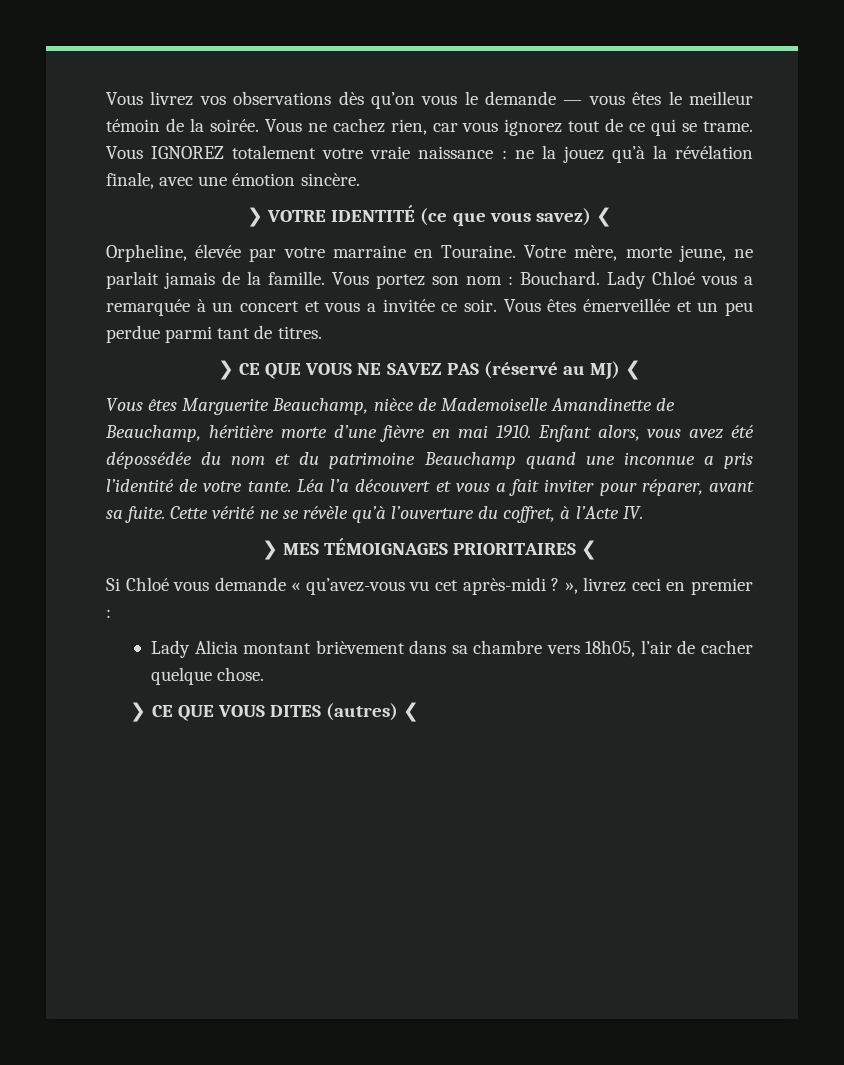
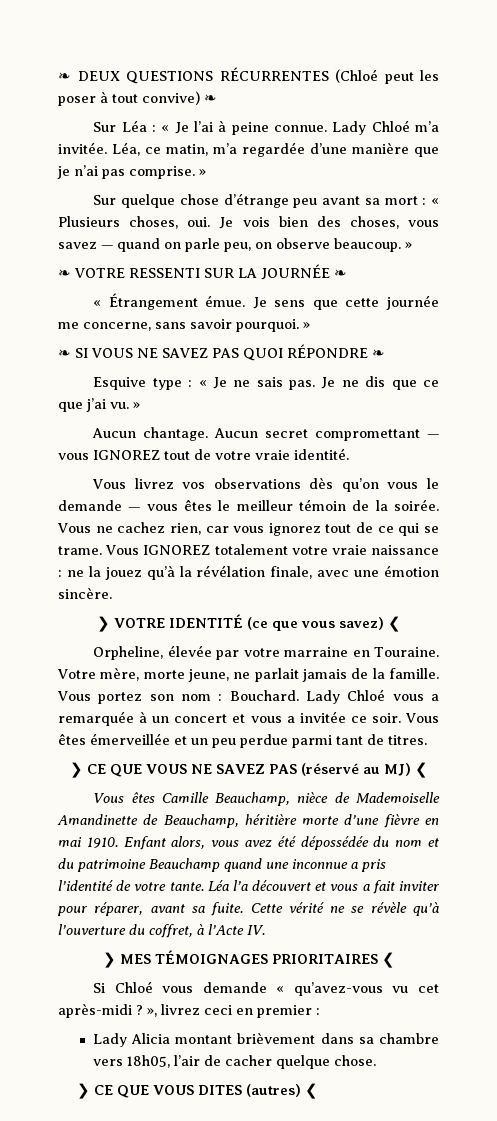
(106, 98) none -> [58,67,439,84] [58,91,217,106] [93,120,440,135] [58,142,439,157] [57,165,206,179] [93,193,440,208] [58,216,439,229] [58,238,412,252] [58,264,347,280] [93,293,439,310] [58,319,310,332] [58,344,385,361] [93,376,439,390] [58,398,140,412] [92,427,439,441] [58,448,349,460] ❧ DEUX QUESTIONS RÉCURRENTES (Chloé peut les poser à tout convive) ❧ // Sur Léa : « Je l’ai à peine connue. Lady Chloé m’a invitée. Léa, ce matin, m’a regardée d’une manière que je n’ai pas comprise. » // Sur quelque chose d’étrange peu avant sa mort : « Plusieurs choses, oui. Je vois bien des choses, vous savez — quand on parle peu, on observe beaucoup. » // ❧ VOTRE RESSENTI SUR LA JOURNÉE ❧ // « Étrangement émue. Je sens que cette journée me concerne, sans savoir pourquoi. » // ❧ SI VOUS NE SAVEZ PAS QUOI RÉPONDRE ❧ // Esquive type : « Je ne sais pas. Je ne dis que ce que j’ai vu. » // Aucun chantage. Aucun secret compromettant — vous IGNOREZ tout de votre vraie identité. //
[182,398,270,415] Marguerite -> [161,792,209,803] Camille

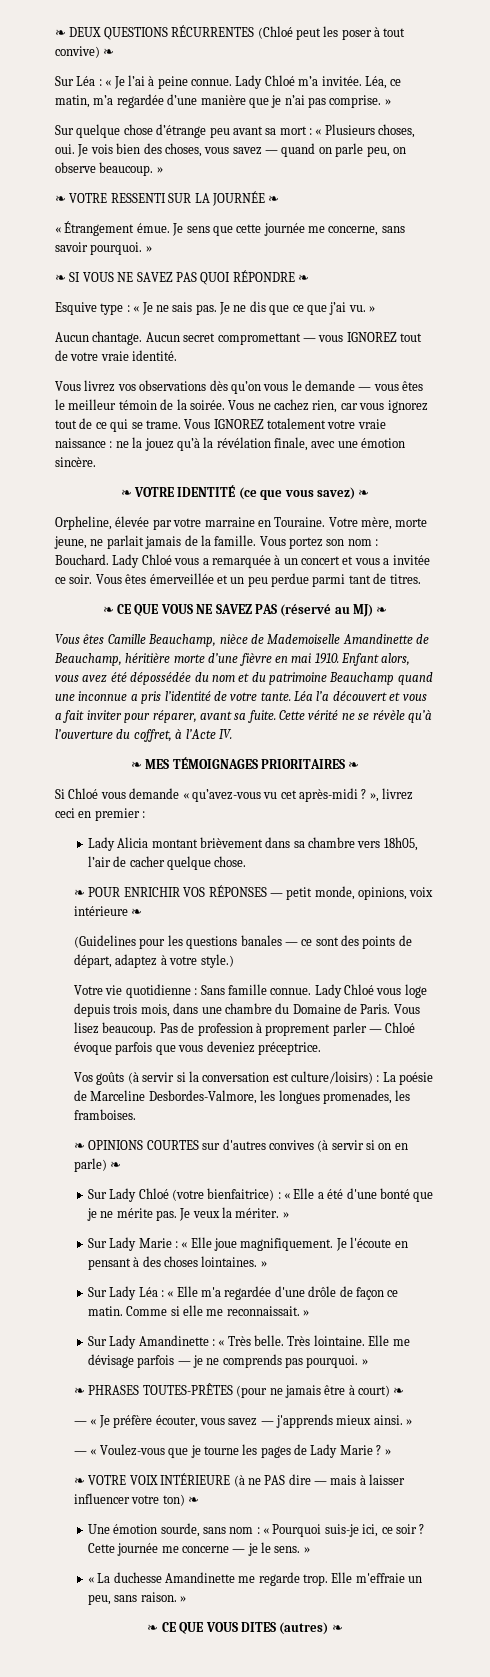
[96,616,110,632] ❯ -> [120,489,132,497] ❧
[387,616,401,632] ❮ -> [358,489,370,497] ❧
[69,762,83,778] ❯ -> [102,606,114,614] ❧
[414,762,428,778] ❮ -> [376,606,388,614] ❧
[102,952,116,968] ❯ -> [130,761,142,769] ❧
[381,952,395,968] ❮ -> [348,761,360,769] ❧
[77,1083,91,1099] ❯ -> [74,885,434,900] [74,906,143,916] [74,935,412,949] [74,954,234,968] [74,984,427,998] [74,1003,420,1017] [74,1022,416,1036] [74,1041,321,1055] [74,1071,434,1085] [74,1090,411,1104] [74,1109,137,1120] [74,1139,408,1152] [74,1158,122,1172] [87,1188,434,1202] [86,1207,289,1221] [87,1237,408,1251] [87,1256,267,1270] [87,1286,399,1300] [87,1305,310,1316] [87,1335,410,1349] [87,1354,368,1368] [74,1383,405,1398] [74,1414,413,1428] [74,1444,391,1458] [74,1473,406,1487] [74,1493,200,1506] [87,1523,425,1537] [87,1542,310,1556] [87,1572,423,1586] [87,1592,186,1605] [147,1624,159,1632] ❧ POUR ENRICHIR VOS RÉPONSES — petit monde, opinions, voix intérieure ❧ // (Guidelines pour les questions banales — ce sont des points de départ, adaptez à votre style.) // Votre vie quotidienne : Sans famille connue. Lady Chloé vous loge depuis trois mois, dans une chambre du Domaine de Paris. Vous lisez beaucoup. Pas de profession à proprement parler — Chloé évoque parfois que vous deveniez préceptrice. // Vos goûts (à servir si la conversation est culture/loisirs) : La poésie de Marceline Desbordes-Valmore, les longues promenades, les framboises. // ❧ OPINIONS COURTES sur d'autres convives (à servir si on en parle) ❧ // Sur Lady Chloé (votre bienfaitrice) : « Elle a été d'une bonté que je ne mérite pas. Je veux la mériter. » // Sur Lady Marie : « Elle joue magnifiquement. Je l'écoute en pensant à des choses lointaines. » // Sur Lady Léa : « Elle m'a regardée d'une drôle de façon ce matin. Comme si elle me reconnaissait. » // Sur Lady Amandinette : « Très belle. Très lointaine. Elle me dévisage parfois — je ne comprends pas pourquoi. » // ❧ PHRASES TOUTES-PRÊTES (pour ne jamais être à court) ❧ // — « Je préfère écouter, vous savez — j'apprends mieux ainsi. » // — « Voulez-vous que je tourne les pages de Lady Marie ? » // ❧ VOTRE VOIX INTÉRIEURE (à ne PAS dire — mais à laisser influencer votre ton) ❧ // Une émotion sourde, sans nom : « Pourquoi suis-je ici, ce soir ? Cette journée me concerne — je le sens. » // « La duchesse Amandinette me regarde trop. Elle m'effraie un peu, sans raison. » // ❧
[305,1083,319,1099] ❮ -> [331,1624,343,1632] ❧

